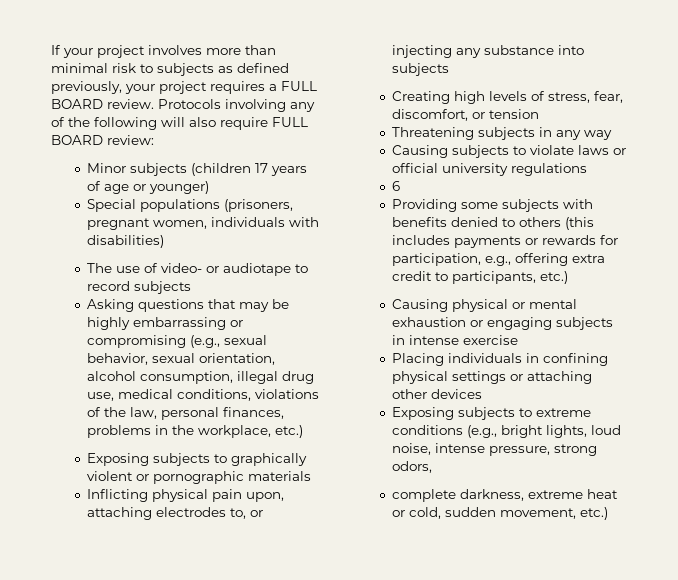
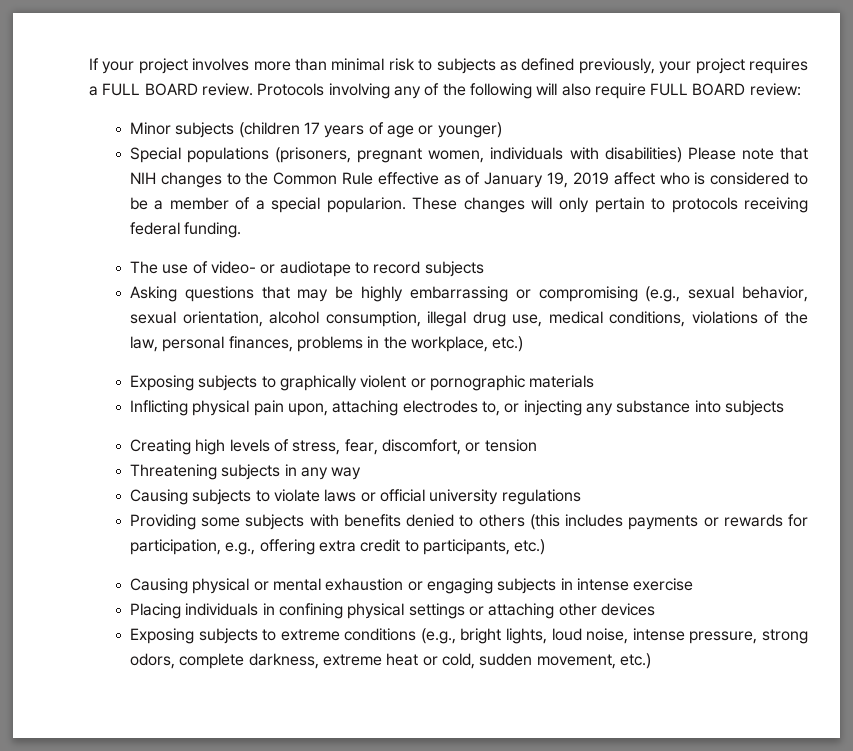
(165, 241) none -> [687,147,809,160] [129,172,808,188] [129,197,808,213] [129,222,242,238] Please note that NIH changes to the Common Rule effective as of January 19, 2019 affect who is considered to be a member of a special popularion. These changes will only pertain to protocols receiving federal funding.
[392,181,401,191] // 6 -> (581, 497) none
(433, 467) // -> (175, 661) none

